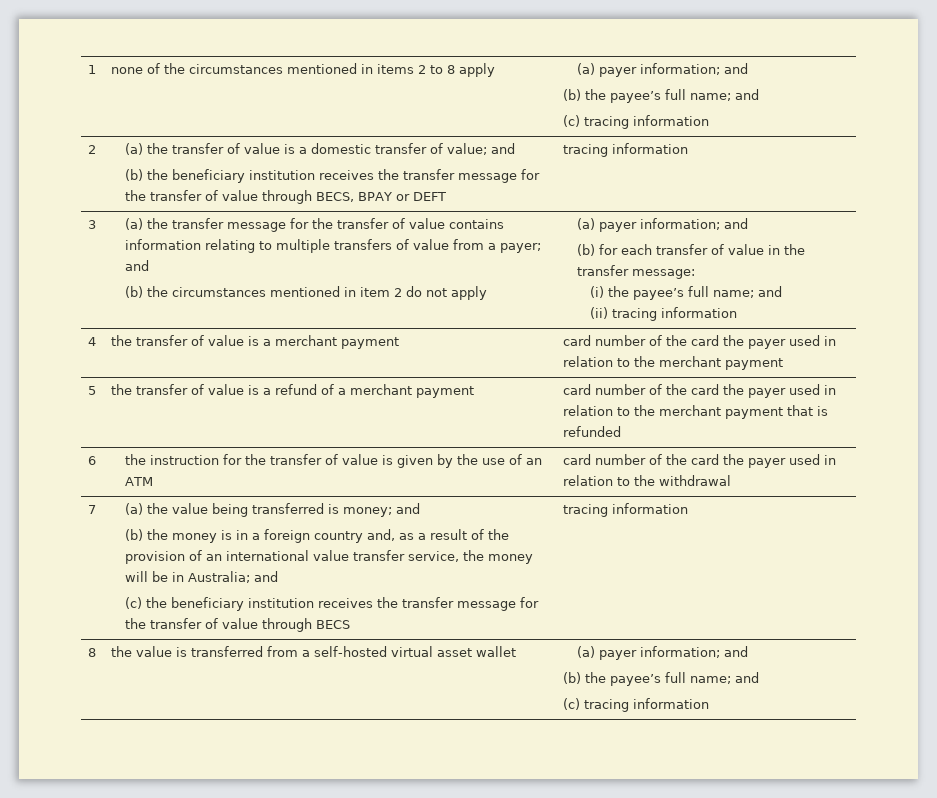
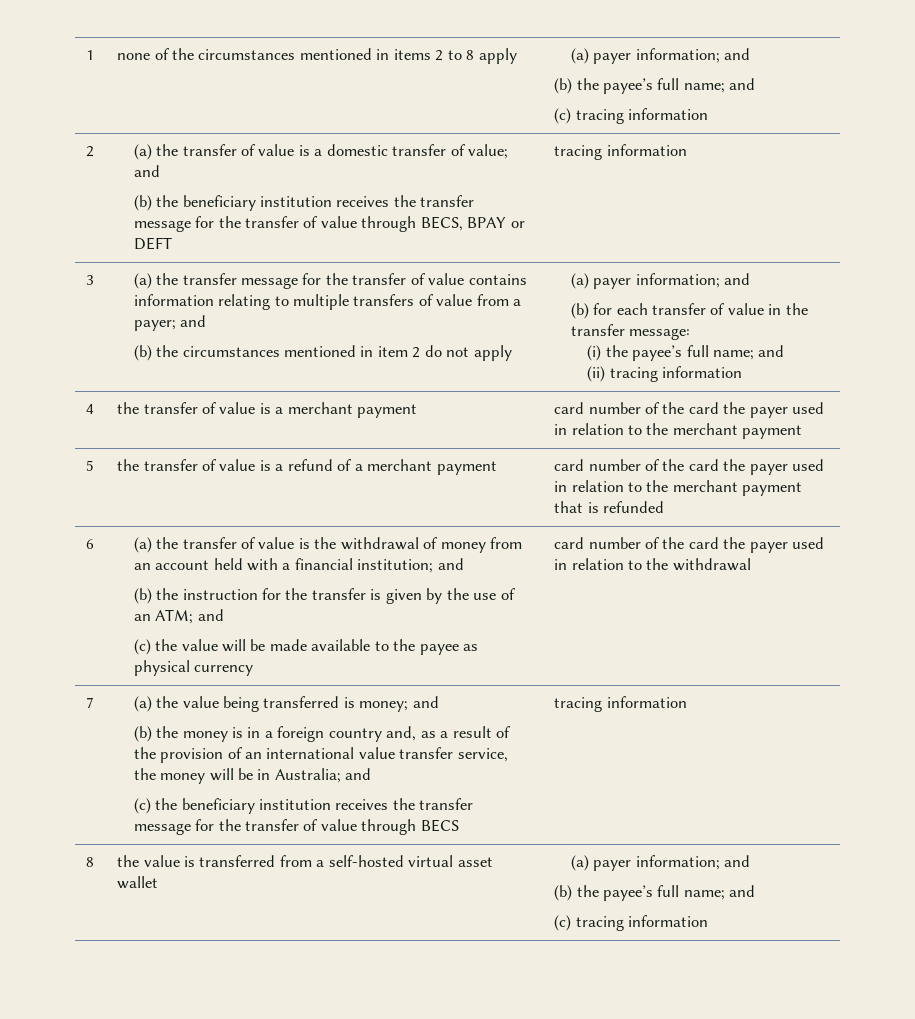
(97, 460) none -> [133,537,523,553] [133,558,464,573] [133,588,152,604] (a) the transfer of value is the withdrawal of money from an account held with a financial institution; and // (b)
[324,454,378,465] of value -> (366, 594) none
[124,477,153,486] ATM -> [155,609,224,624] [133,639,479,655] [133,660,254,676] ATM; and // (c) the value will be made available to the payee as physical currency

